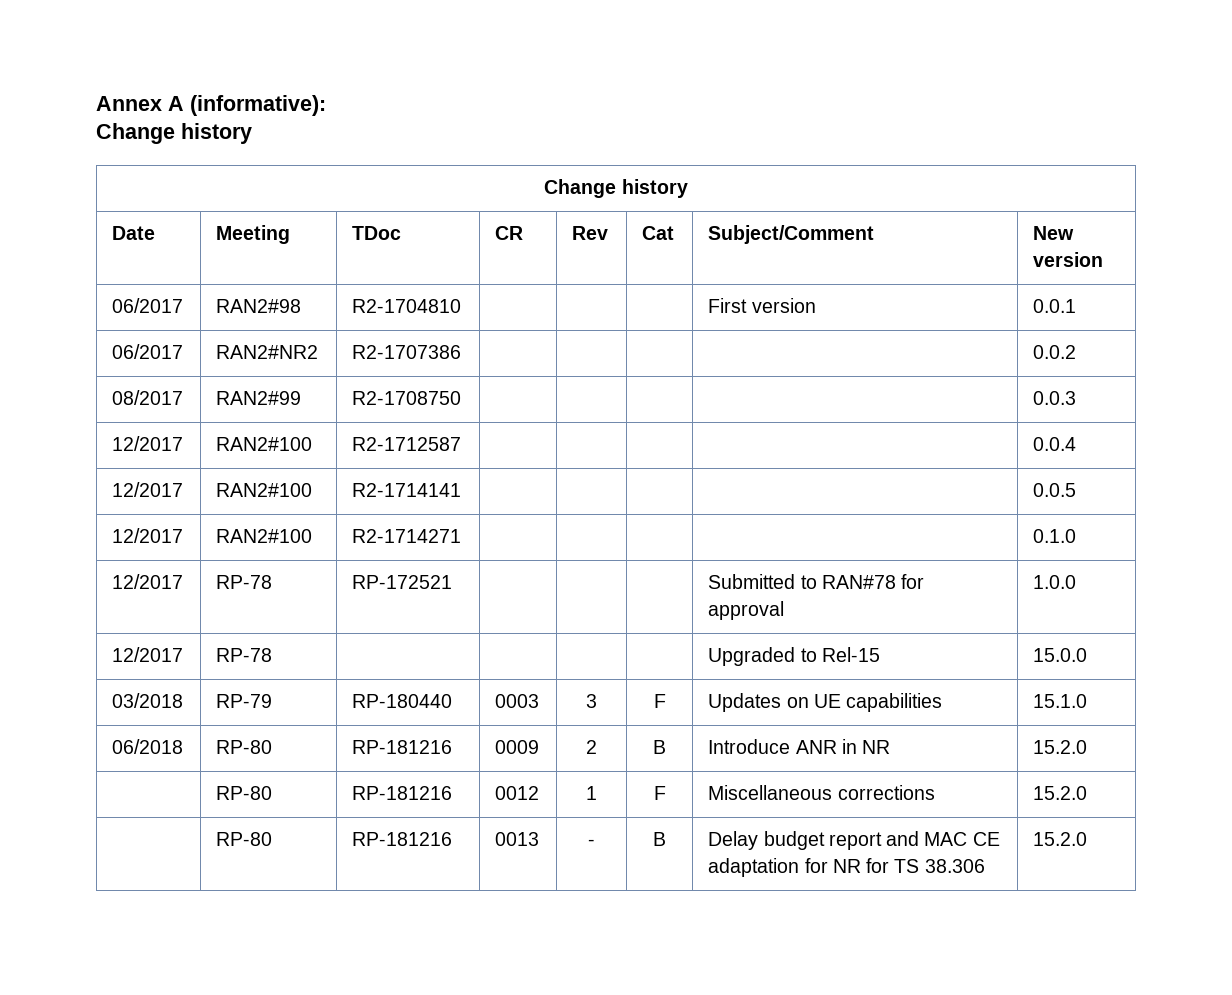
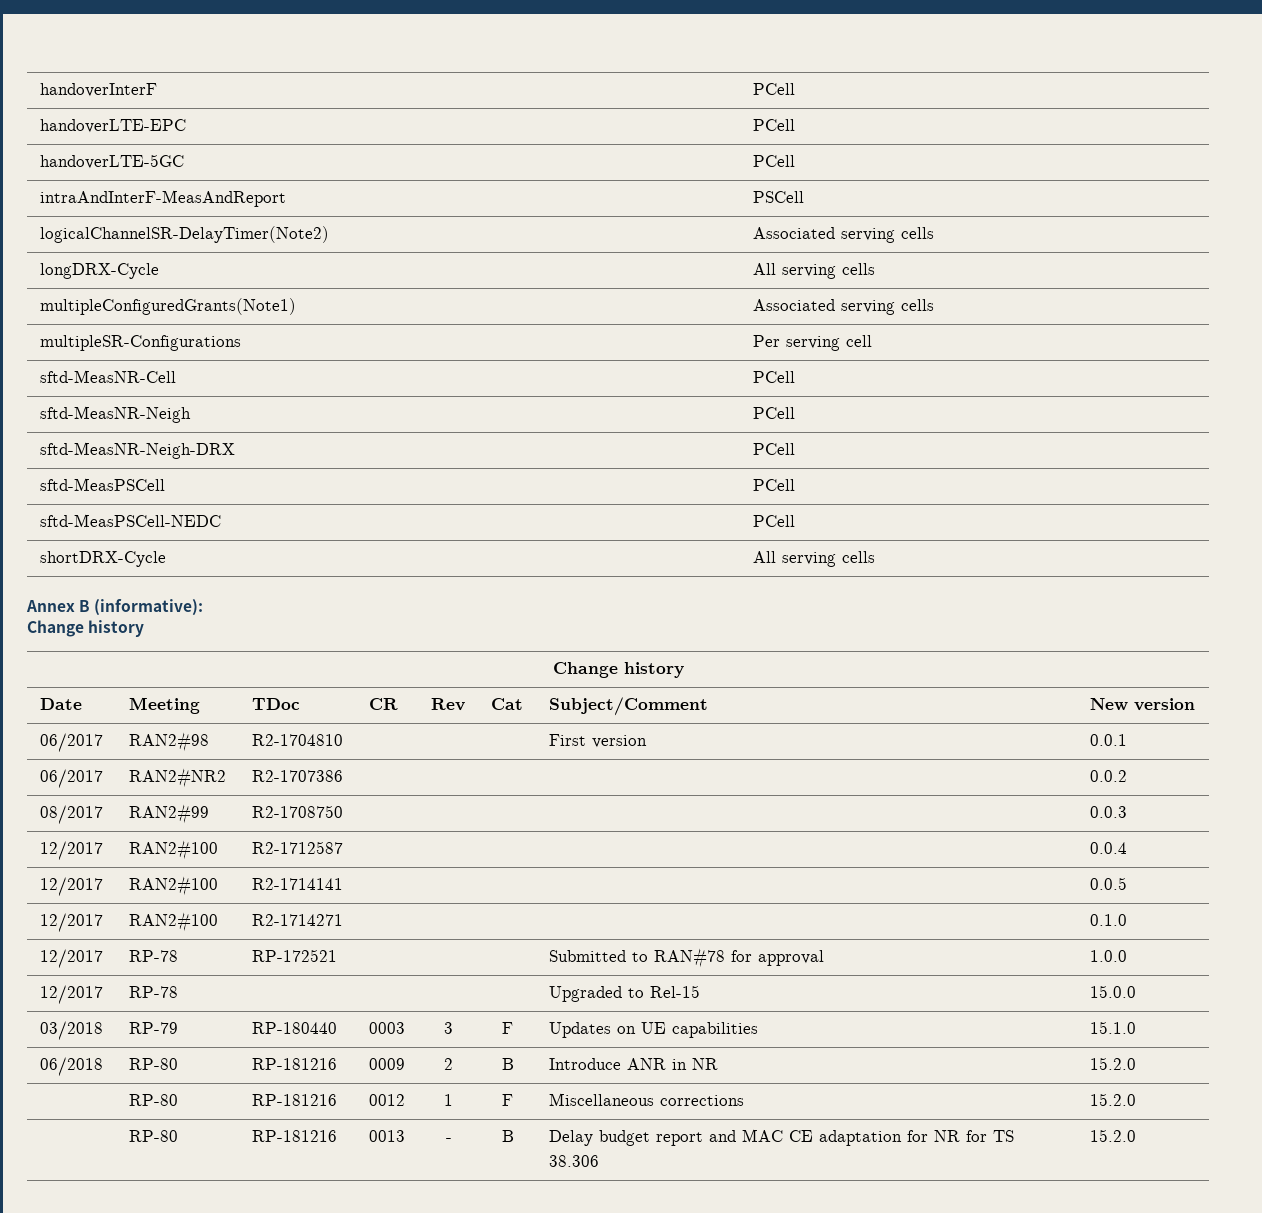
[96,96,184,111] Annex A -> [39,83,157,97] [752,83,795,95] [39,119,186,133] [752,119,795,131] [39,154,184,169] [752,155,795,167] [39,190,286,207] [752,191,804,203] [39,226,329,243] [752,227,934,243] [39,263,159,279] [752,263,875,279] [39,298,296,315] [752,299,934,315] [39,335,241,351] [752,335,872,351] [39,370,176,383] [752,371,795,383] [39,406,191,423] [752,407,795,419] [39,442,235,459] [752,443,795,455] [39,478,165,491] [752,479,795,491] [39,514,221,527] [752,515,795,527] [39,551,166,567] [752,551,875,567] [26,600,91,612] handoverInterF | PCell // handoverLTE-EPC | PCell // handoverLTE-5GC | PCell // intraAndInterF-MeasAndReport | PSCell // logicalChannelSR-DelayTimer(Note2) | Associated serving cells // longDRX-Cycle | All serving cells // multipleConfiguredGrants(Note1) | Associated serving cells // multipleSR-Configurations | Per serving cell // sftd-MeasNR-Cell | PCell // sftd-MeasNR-Neigh | PCell // sftd-MeasNR-Neigh-DRX | PCell // sftd-MeasPSCell | PCell // sftd-MeasPSCell-NEDC | PCell // shortDRX-Cycle | All serving cells // Annex B

